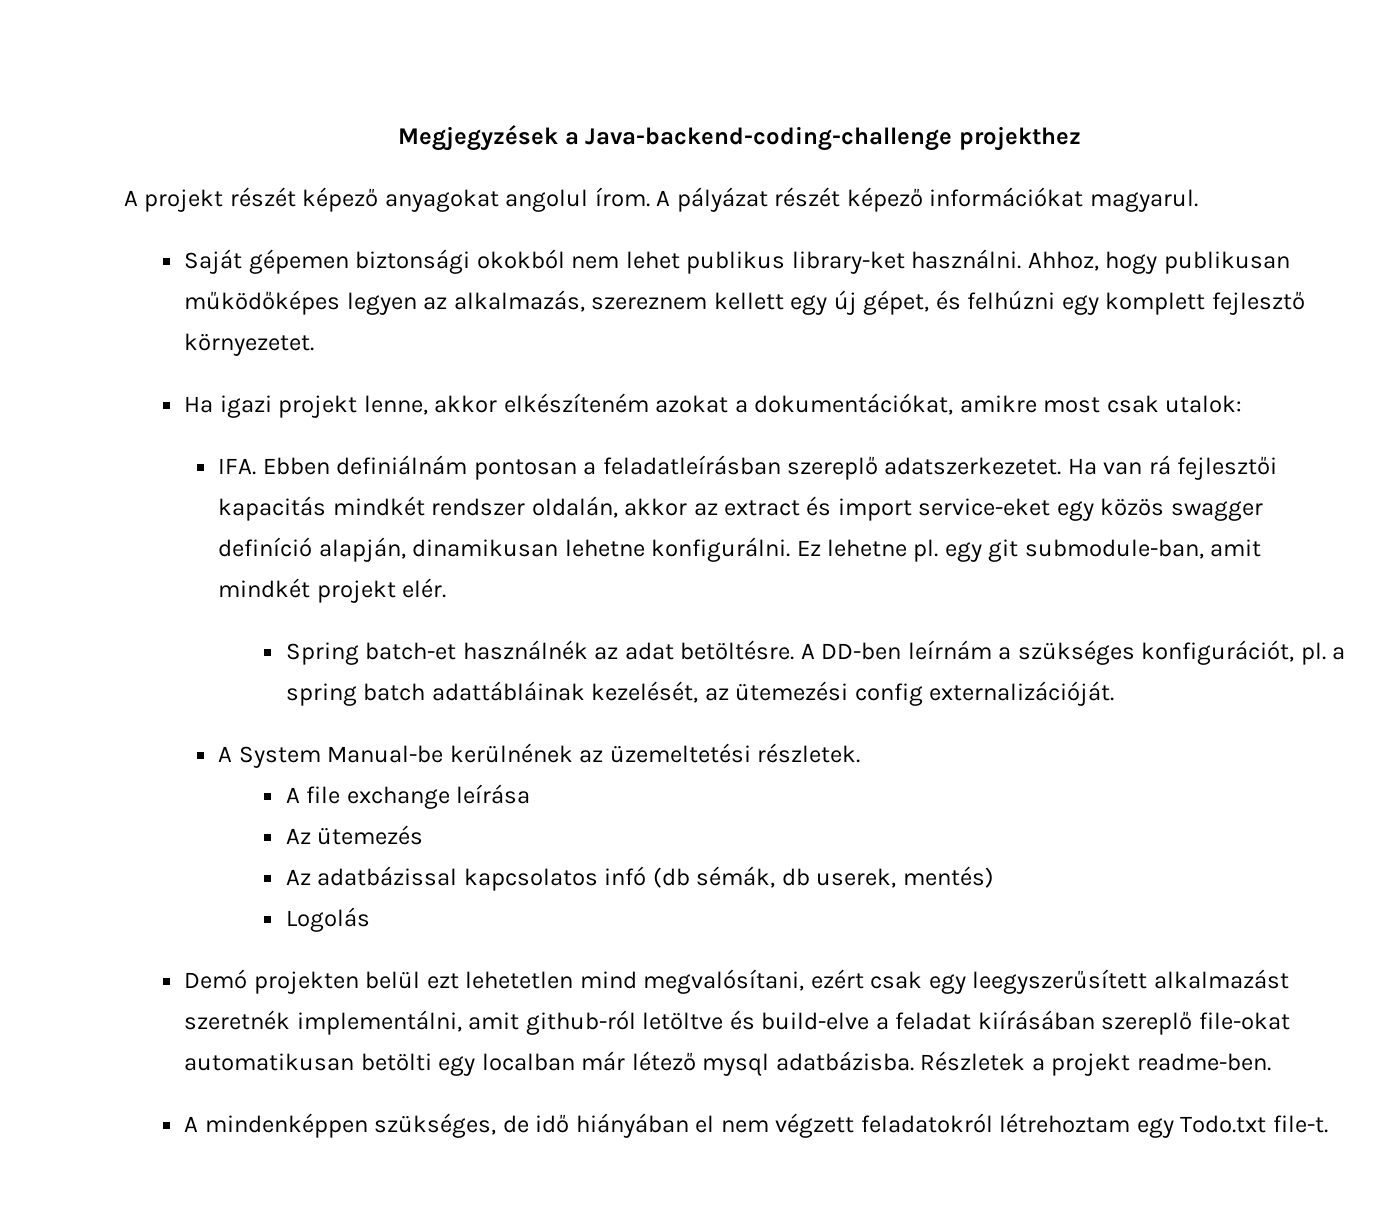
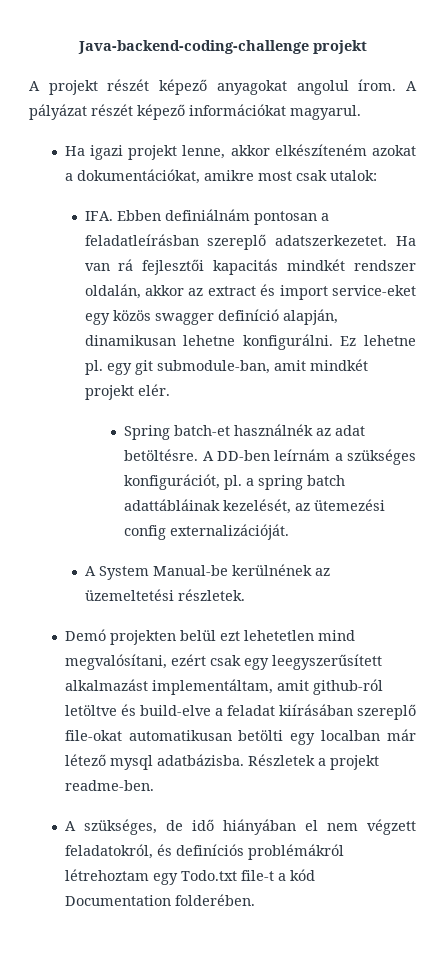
[398,125,1081,151] Megjegyzések a Java-backend-coding-challenge projekthez -> [77,40,367,54] Java-backend-coding-challenge projekt
[184,249,1290,274] [184,290,1305,315] [184,333,315,356] // Saját gépemen biztonsági okokból nem lehet publikus library-ket használni. Ahhoz, hogy publikusan működőképes legyen az alkalmazás, szereznem kellett egy új gépet, és felhúzni egy komplett fejlesztő környezetet. -> (361, 112) none
[285,784,531,809] [285,825,424,845] [285,866,994,891] [285,907,370,932] // A file exchange leírása // Az ütemezés // Az adatbázissal kapcsolatos infó (db sémák, db userek, mentés) // Logolás -> (245, 595) none
[184,1010,462,1035] szeretnék implementálni, -> [151,679,273,695] implementáltam,
[204,1113,368,1138] mindenképpen -> (76, 826) none
[860,1113,1328,1138] feladatokról létrehoztam egy Todo.txt file-t. -> [64,844,344,860] [64,869,315,885] [64,894,255,906] feladatokról, és definíciós problémákról létrehoztam egy Todo.txt file-t a kód Documentation folderében.

